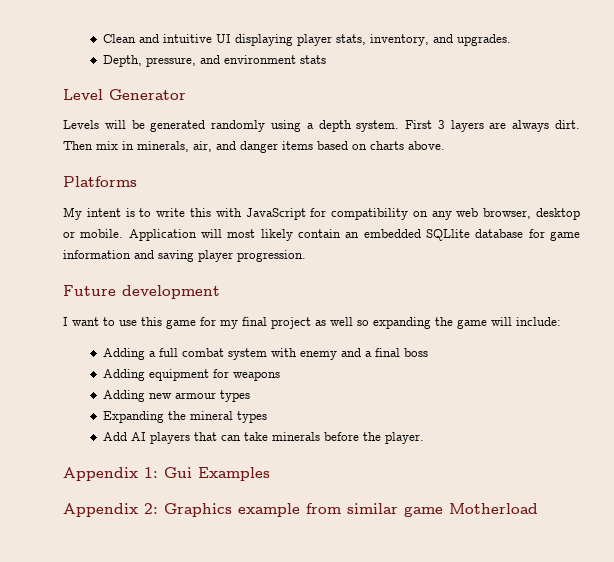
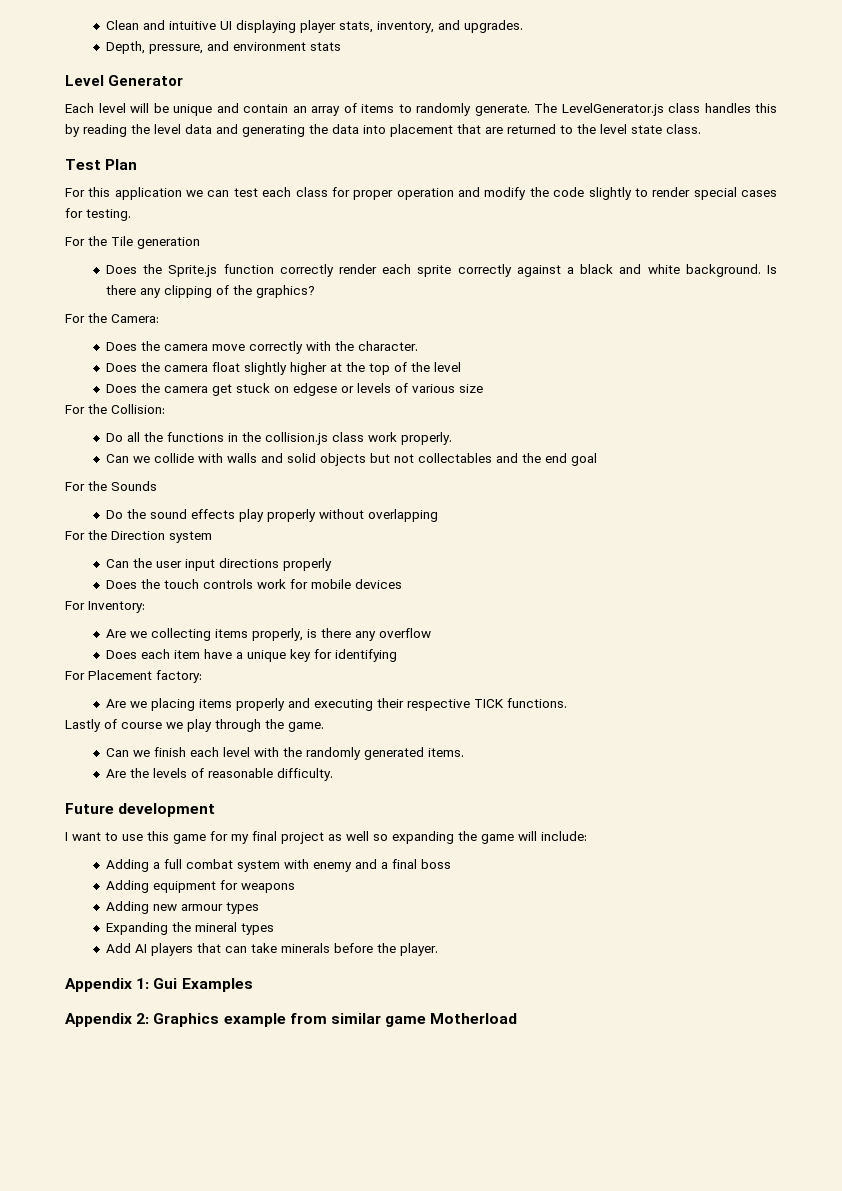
[63,120,580,132] [63,141,445,153] [63,176,137,187] [63,207,580,220] [63,229,580,241] [63,250,306,262] Levels will be generated randomly using a depth system. First 3 layers are always dirt. Then mix in minerals, air, and danger items based on charts above. // Platforms // My intent is to write this with JavaScript for compatibility on any web browser, desktop or mobile. Application will most likely contain an embedded SQLlite database for game information and saving player progression. -> [65,103,777,116] [65,124,701,137] [65,159,138,170] [65,187,777,200] [65,208,131,221] [65,236,200,249] [105,264,778,277] [105,285,315,298] [65,313,159,323] [105,341,418,354] [105,362,461,375] [105,383,483,396] [65,404,165,414] [105,432,452,445] [105,453,597,466] [65,481,157,491] [105,509,438,522] [65,530,212,543] [105,558,332,571] [105,579,402,589] [65,601,145,613] [105,628,431,641] [105,649,397,662] [65,670,202,683] [105,698,567,711] [65,719,324,732] [105,747,464,760] [105,768,333,781] Each level will be unique and contain an array of items to randomly generate. The LevelGenerator.js class handles this by reading the level data and generating the data into placement that are returned to the level state class. // Test Plan // For this application we can test each class for proper operation and modify the code slightly to render special cases for testing. // For the Tile generation // Does the Sprite.js function correctly render each sprite correctly against a black and white background. Is there any clipping of the graphics? // For the Camera: // Does the camera move correctly with the character. // Does the camera float slightly higher at the top of the level // Does the camera get stuck on edgese or levels of various size // For the Collision: // Do all the functions in the collision.js class work properly. // Can we collide with walls and solid objects but not collectables and the end goal // For the Sounds // Do the sound effects play properly without overlapping // For the Direction system // Can the user input directions properly // Does the touch controls work for mobile devices // For Inventory: // Are we collecting items properly, is there any overflow // Does each item have a unique key for identifying // For Placement factory: // Are we placing items properly and executing their respective TICK functions. // Lastly of course we play through the game. // Can we finish each level with the randomly generated items. // Are the levels of reasonable difficulty.

